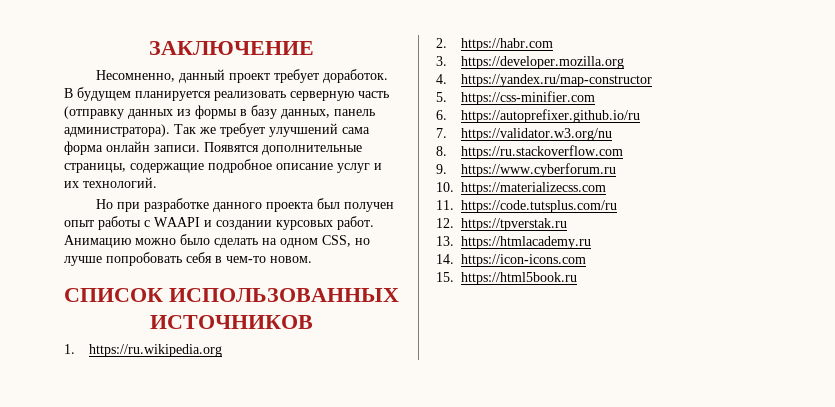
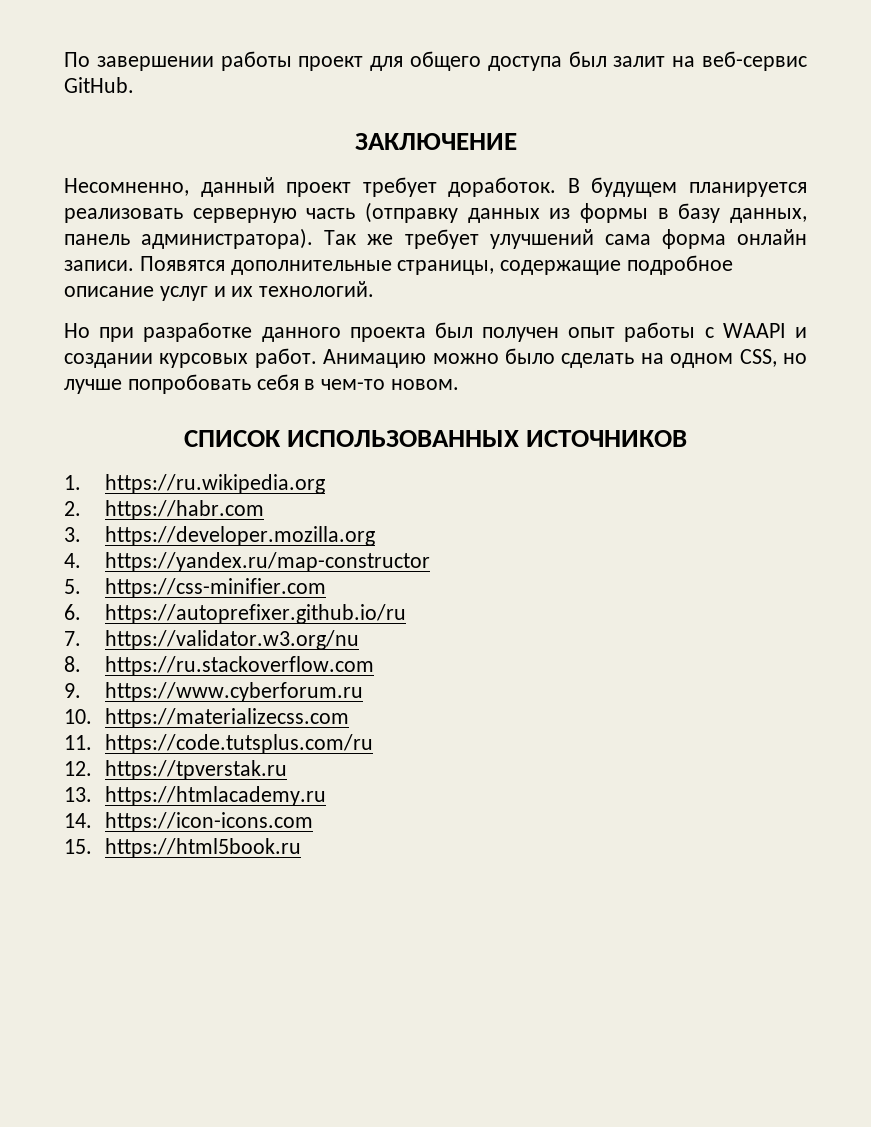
(149, 48) none -> [64,51,807,71] [64,77,134,93] По завершении работы проект для общего доступа был залит на веб-сервис GitHub. //

